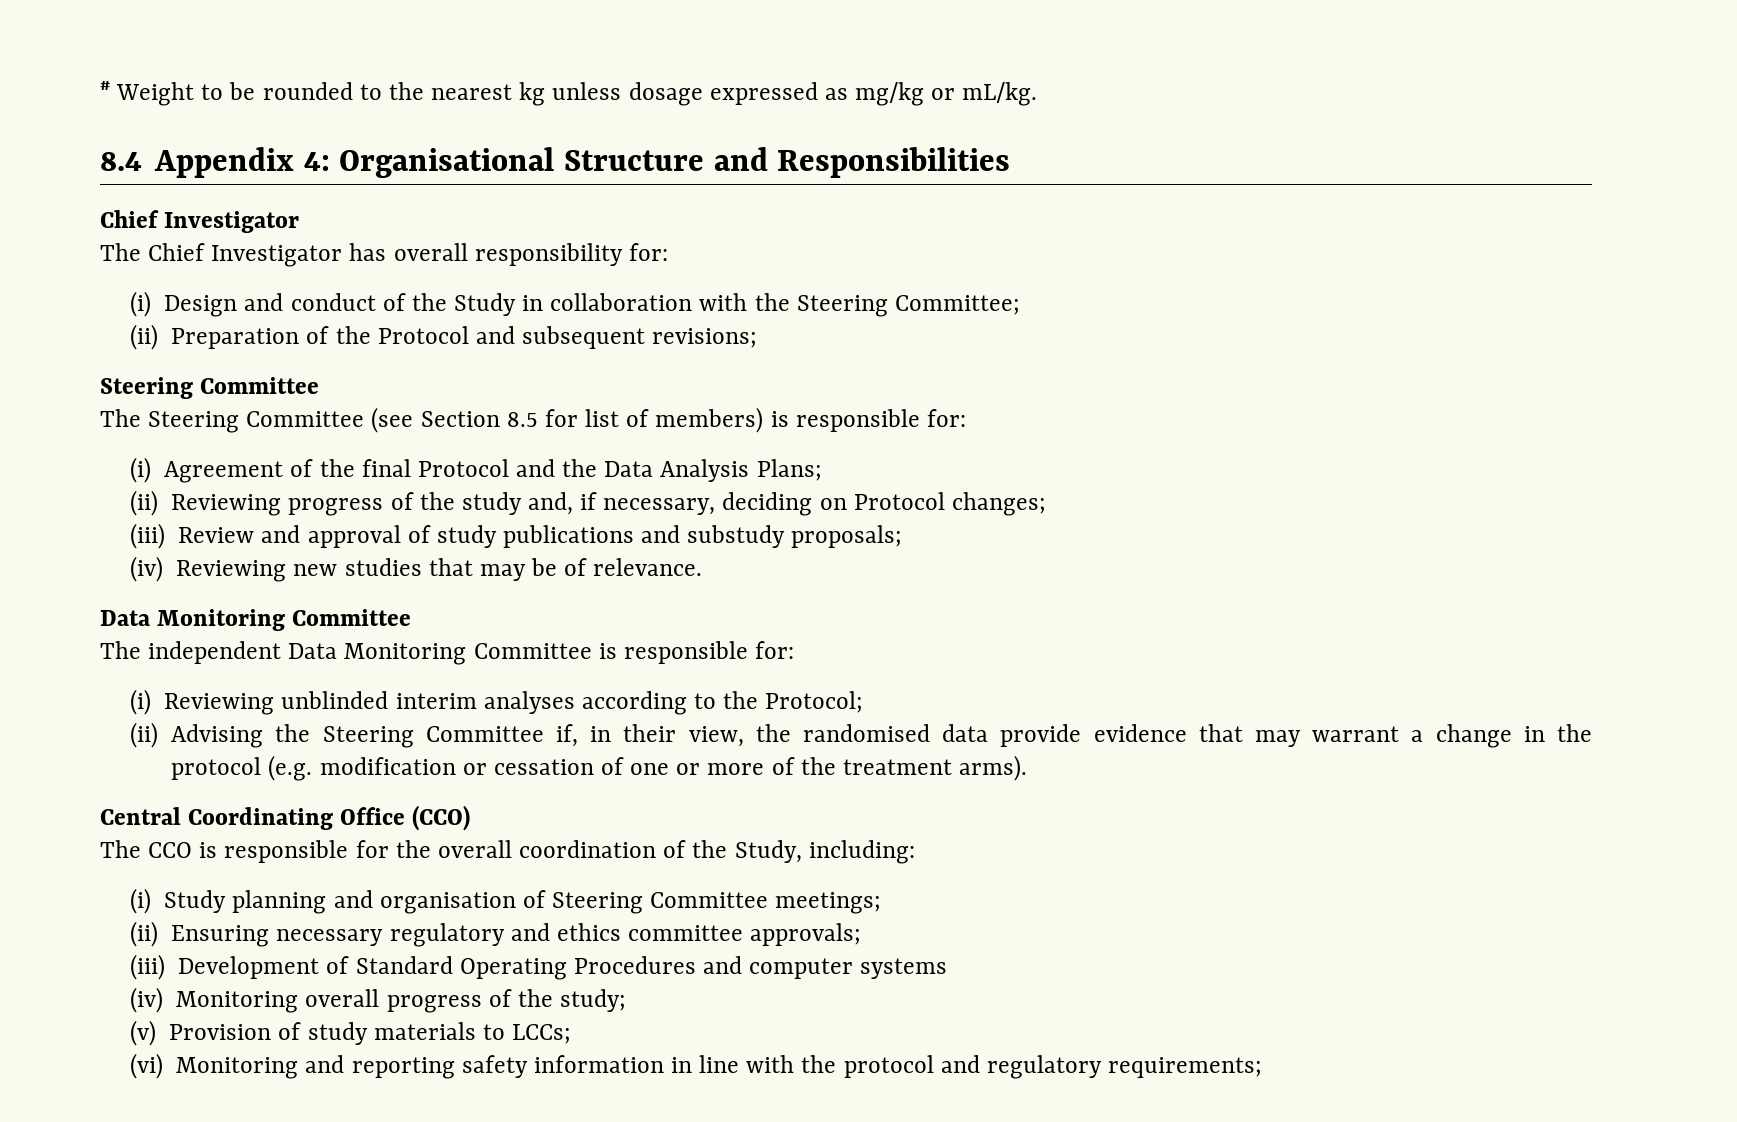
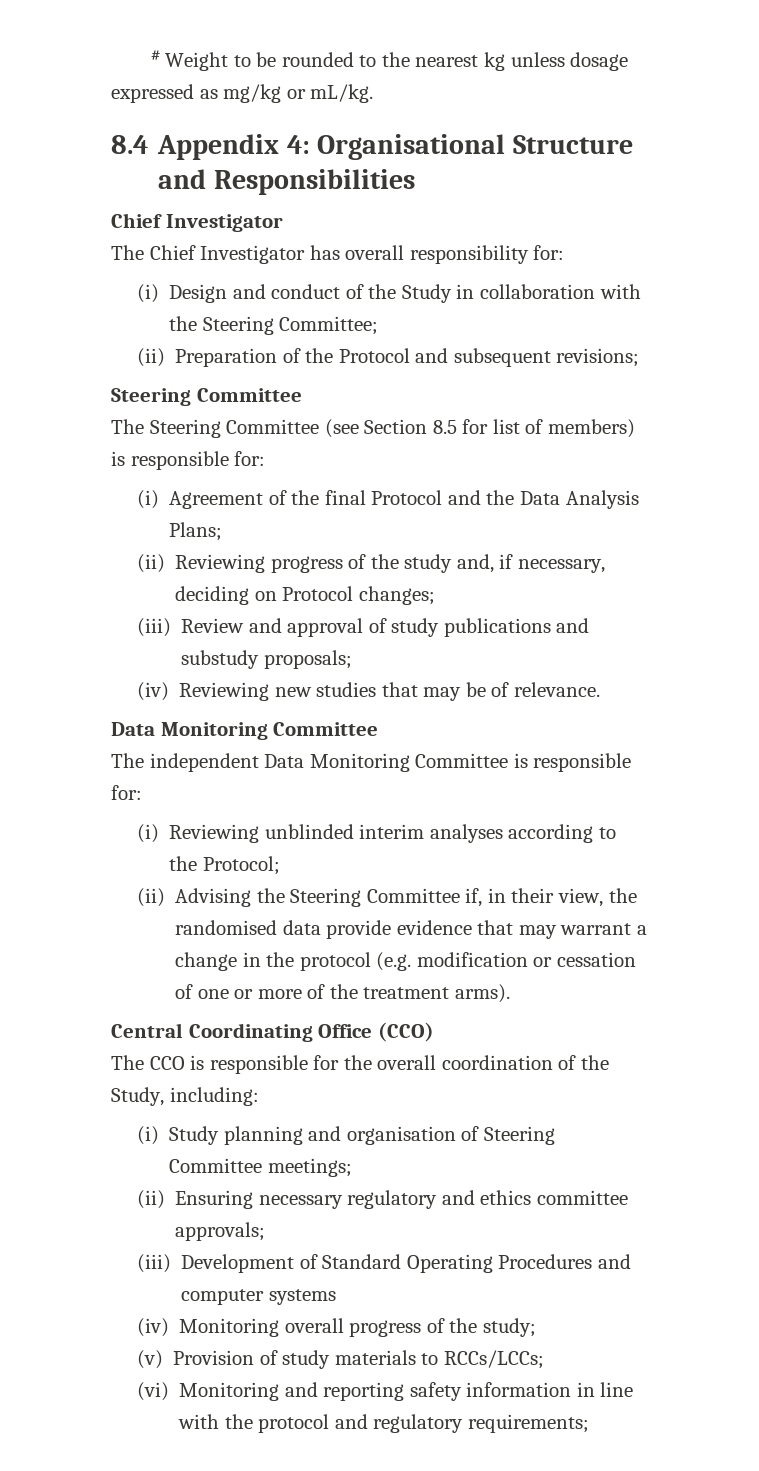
[511,1024,571,1044] LCCs; -> [443,1350,544,1369] RCCs/LCCs;

